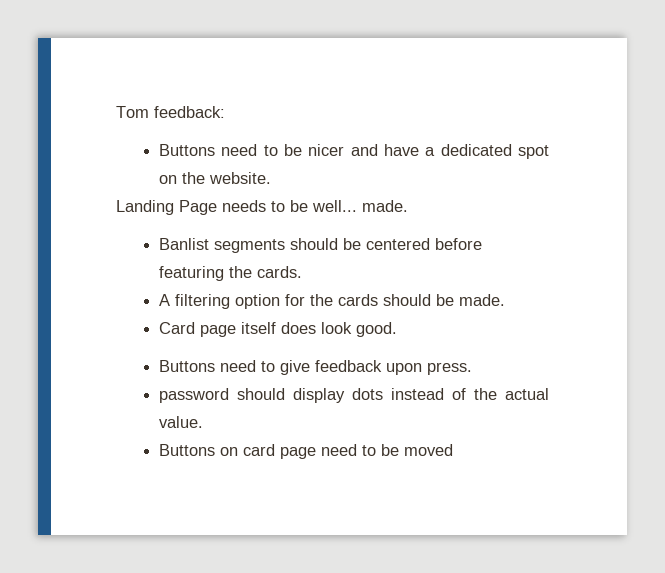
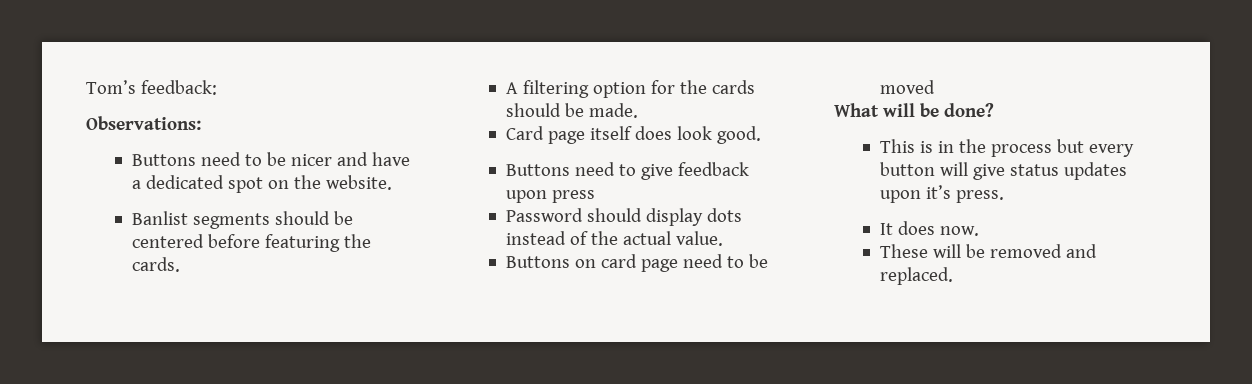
[116,106,149,118] Tom -> [86,80,136,94] Tom’s
(225, 112) none -> [86,116,201,130] // Observations:
[116,200,408,215] // Landing Page needs to be well... made. -> (392, 182) none
[426,362,472,375] [158,388,229,403] press. // password -> [551,190,595,203] [505,208,583,222] press // Password
(453, 450) none -> [834,103,994,117] [879,139,1134,157] [879,162,1127,180] [879,185,1004,203] [879,221,979,236] [879,244,1097,258] [879,267,953,285] // What will be done? // This is in the process but every button will give status updates upon it’s press. // It does now. // These will be removed and replaced.

